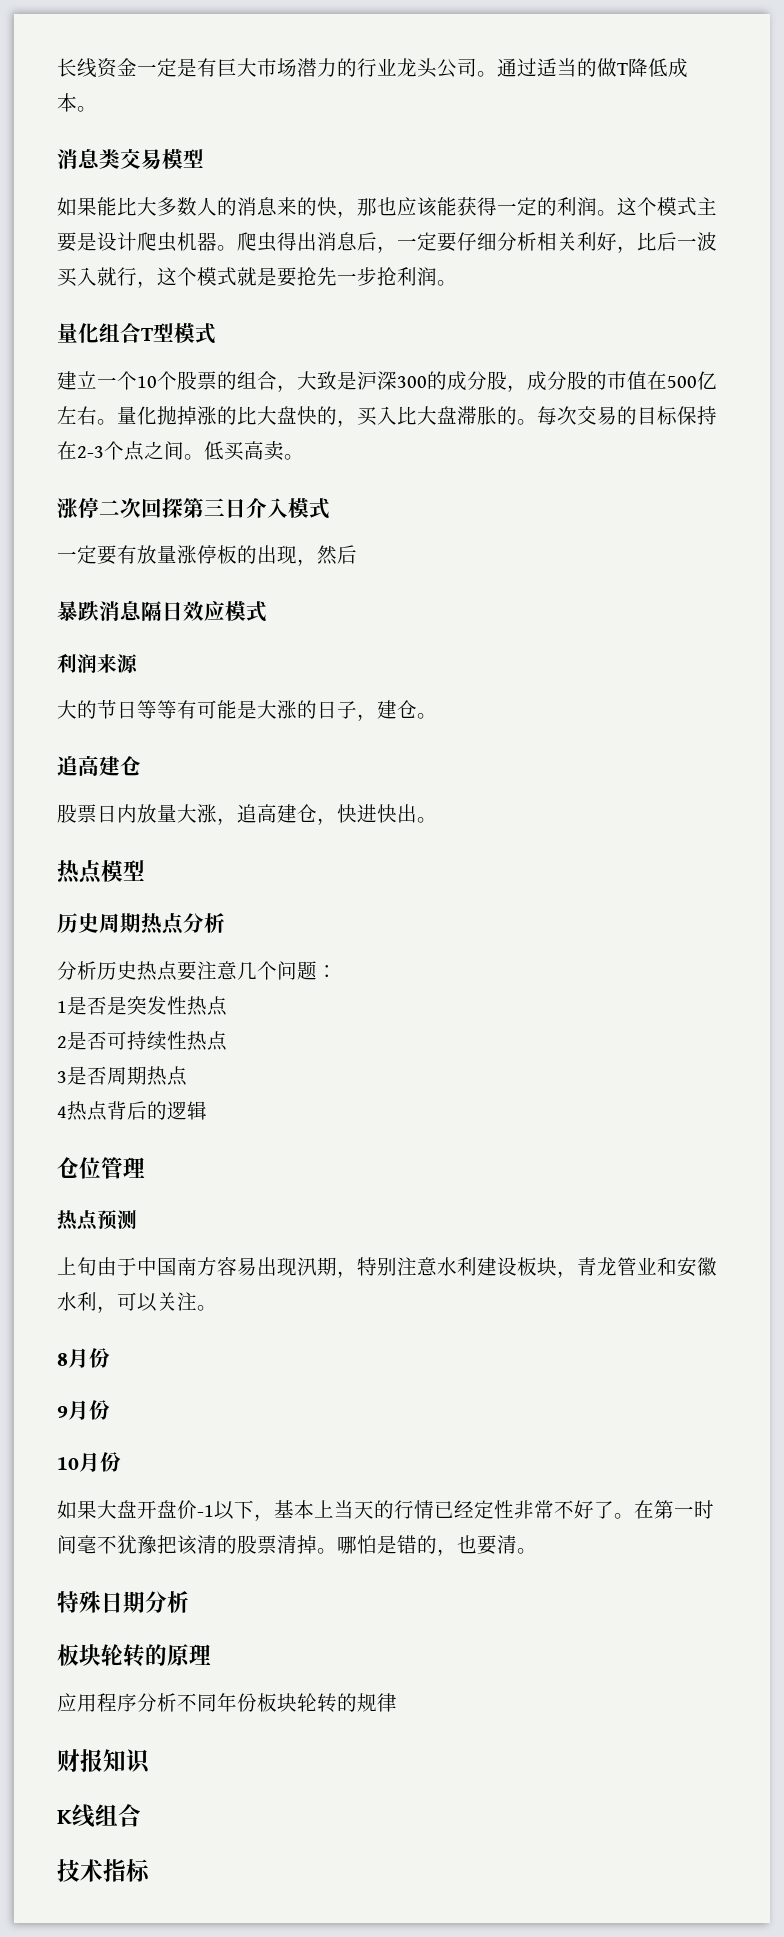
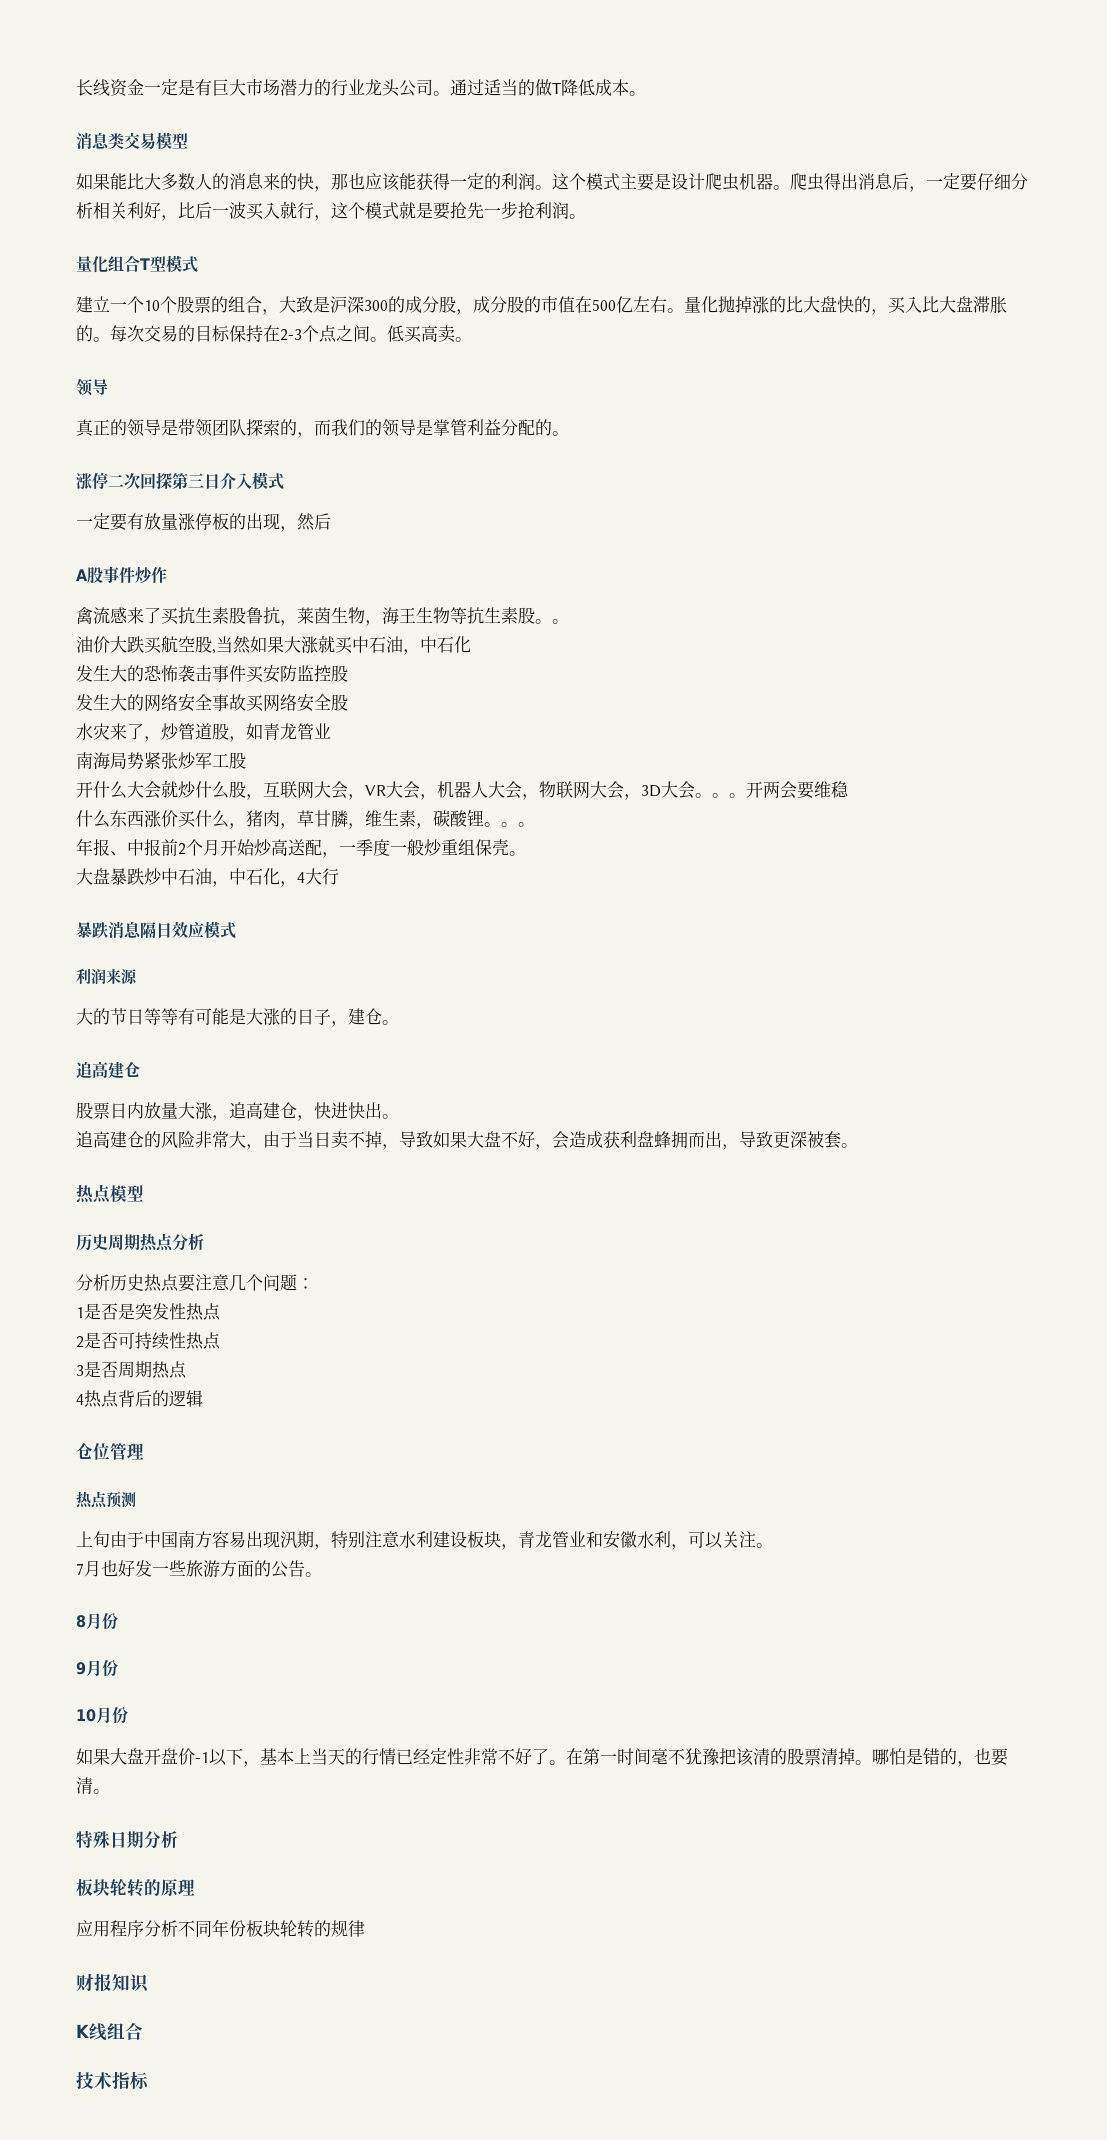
(304, 457) none -> [76,378,108,396] [76,419,569,438] // 领导 // 真正的领导是带领团队探索的，而我们的领导是掌管利益分配的。
(357, 554) none -> [76,566,167,584] [76,607,569,626] [76,635,471,655] [76,665,348,683] [76,694,348,712] [76,723,331,742] [76,752,246,770] [76,780,849,800] [76,810,535,829] [76,838,526,858] [76,868,339,887] // A股事件炒作 // 禽流感来了买抗生素股鲁抗，莱茵生物，海王生物等抗生素股。。 // 油价大跌买航空股,当然如果大涨就买中石油，中石化 // 发生大的恐怖袭击事件买安防监控股 // 发生大的网络安全事故买网络安全股 // 水灾来了，炒管道股，如青龙管业 // 南海局势紧张炒军工股 // 开什么大会就炒什么股，互联网大会，VR大会，机器人大会，物联网大会，3D大会。。。开两会要维稳 // 什么东西涨价买什么，猪肉，草甘膦，维生素，碳酸锂。。。 // 年报、中报前2个月开始炒高送配，一季度一般炒重组保壳。 // 大盘暴跌炒中石油，中石化，4大行
(437, 820) none -> [76,1131,858,1150] // 追高建仓的风险非常大，由于当日卖不掉，导致如果大盘不好，会造成获利盘蜂拥而出，导致更深被套。
(217, 1308) none -> [76,1560,322,1578] // 7月也好发一些旅游方面的公告。

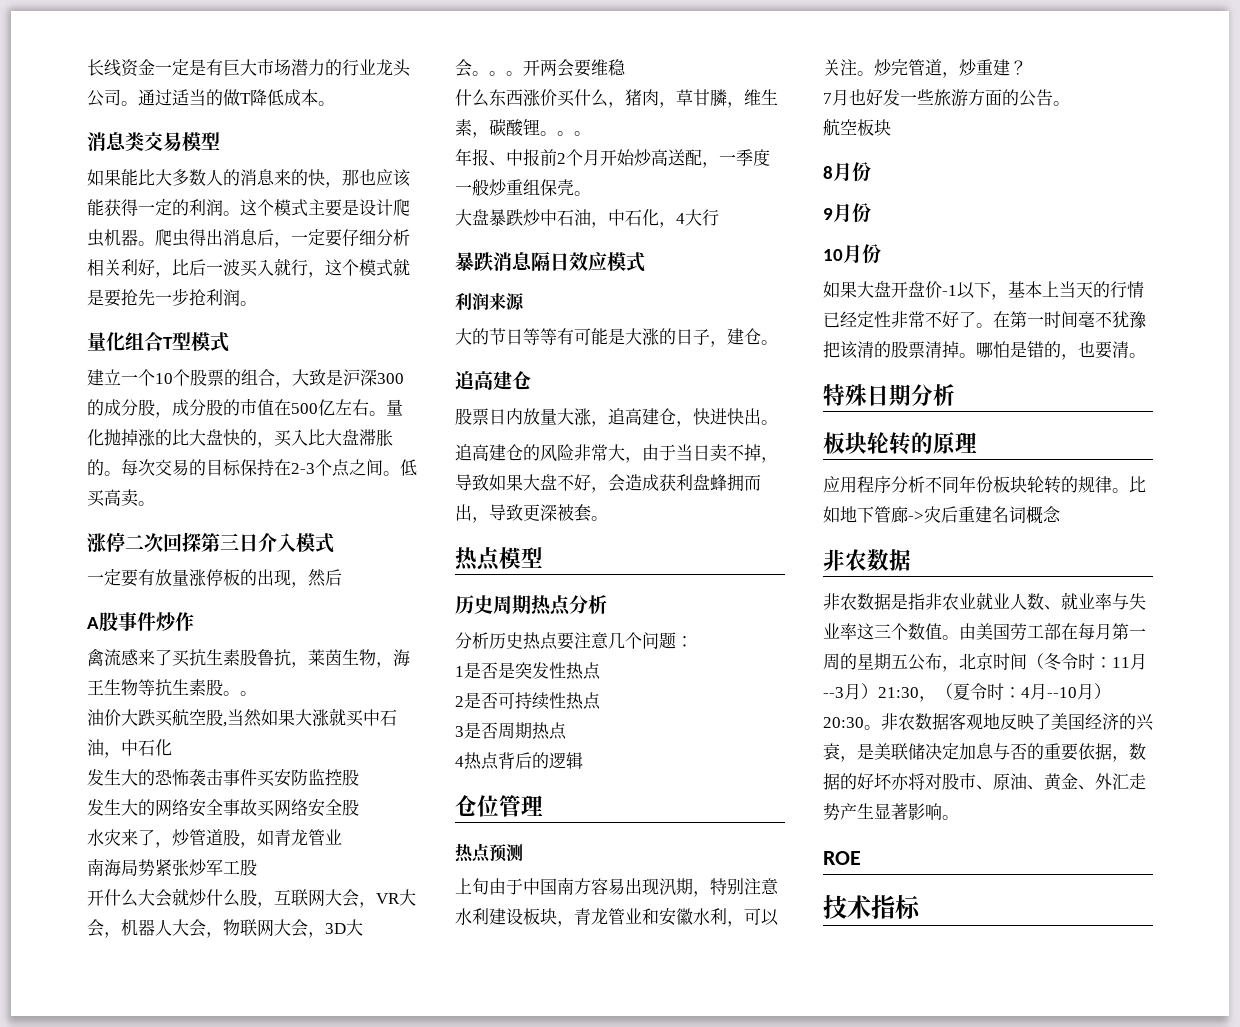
[76,378,108,396] [76,419,569,438] // 领导 // 真正的领导是带领团队探索的，而我们的领导是掌管利益分配的。 -> (155, 503) none
(773, 1545) none -> [874,59,1027,78] 炒完管道，炒重建？
(322, 1574) none -> [823,119,891,136] // 航空板块
[76,1973,149,1993] [76,2022,143,2041] // 财报知识 // K线组合 -> [1112,476,1146,493] [823,506,1061,524] [823,549,911,572] [823,592,1146,611] [823,623,1146,641] [823,653,1147,672] [823,683,1111,702] [823,713,1154,731] [823,743,1146,762] [823,773,1146,791] [823,803,959,820] [823,851,861,865] 。比如地下管廊->灾后重建名词概念 // 非农数据 // 非农数据是指非农业就业人数、就业率与失业率这三个数值。由美国劳工部在每月第一周的星期五公布，北京时间（冬令时：11月--3月）21:30，（夏令时：4月--10月）20:30。非农数据客观地反映了美国经济的兴衰，是美联储决定加息与否的重要依据，数据的好坏亦将对股市、原油、黄金、外汇走势产生显著影响。 // ROE

